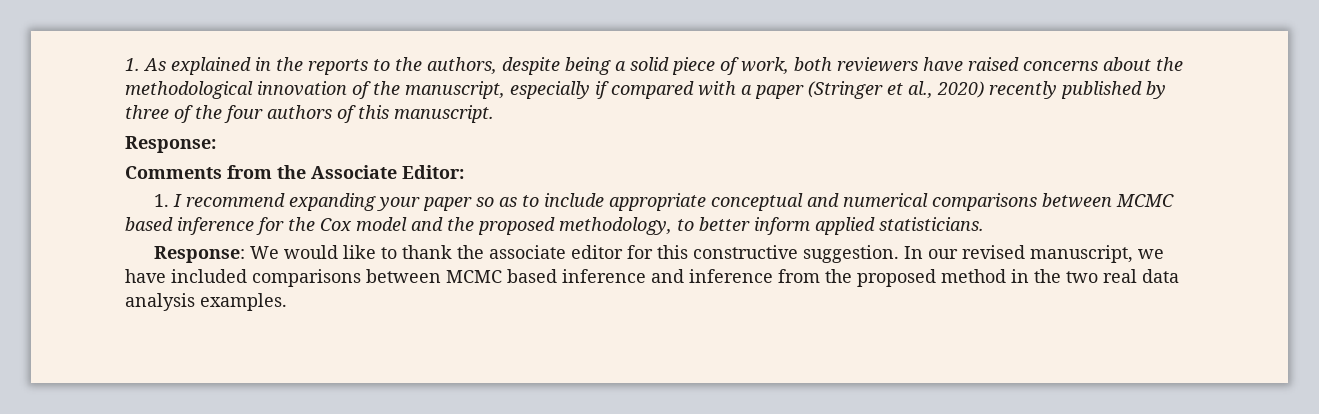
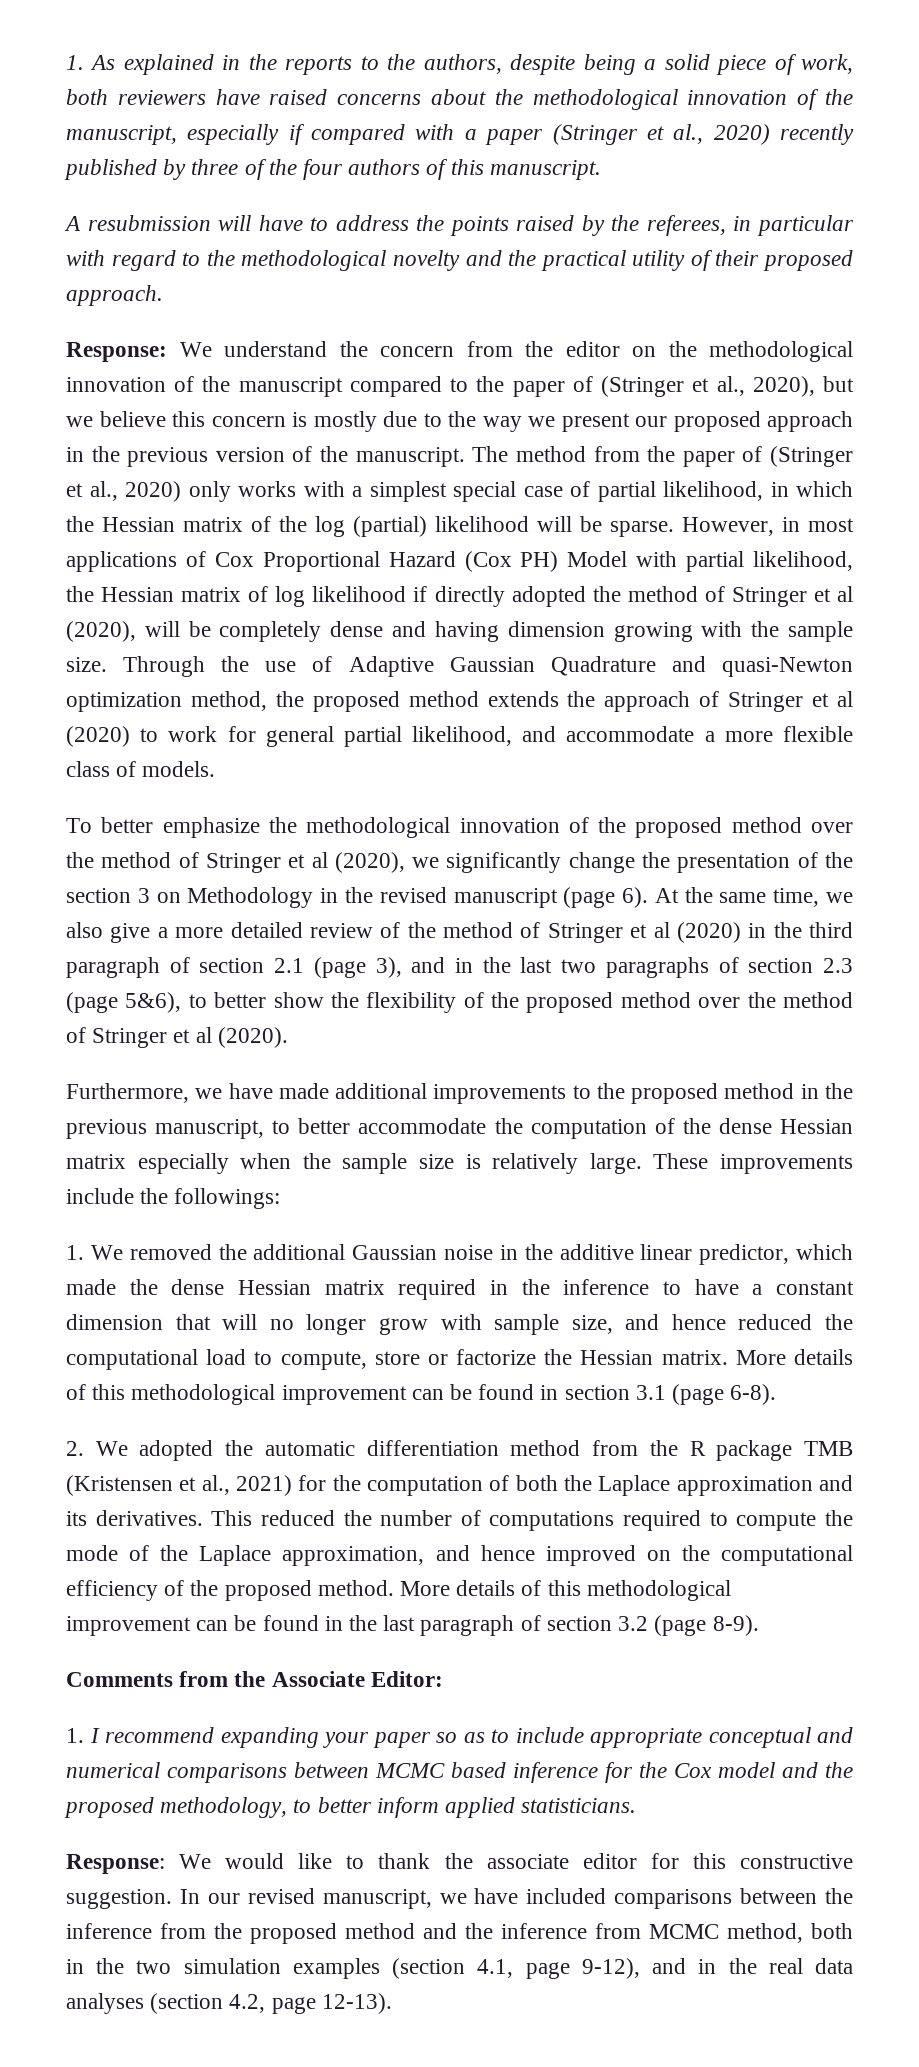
[125,136,216,153] Response: -> [64,215,855,236] [66,250,853,271] [66,285,163,306] [66,341,853,362] [66,376,855,397] [66,411,853,432] [66,446,854,467] [66,481,853,502] [66,516,854,537] [66,551,853,572] [66,586,853,607] [66,621,853,642] [66,656,853,677] [66,691,853,712] [66,726,853,747] [66,761,216,777] [66,817,853,838] [66,852,853,873] [66,887,854,908] [66,922,853,943] [66,957,853,978] [66,992,853,1013] [66,1027,288,1048] [66,1083,853,1104] [66,1118,854,1139] [66,1153,854,1174] [66,1188,281,1209] [66,1244,853,1265] [66,1279,854,1300] [66,1314,854,1335] [66,1349,853,1370] [66,1384,777,1405] [66,1440,854,1461] [66,1475,854,1496] [66,1510,853,1531] [66,1545,854,1566] [66,1580,731,1601] [66,1615,759,1636] A resubmission will have to address the points raised by the referees, in particular with regard to the methodological novelty and the practical utility of their proposed approach. // Response: We understand the concern from the editor on the methodological innovation of the manuscript compared to the paper of (Stringer et al., 2020), but we believe this concern is mostly due to the way we present our proposed approach in the previous version of the manuscript. The method from the paper of (Stringer et al., 2020) only works with a simplest special case of partial likelihood, in which the Hessian matrix of the log (partial) likelihood will be sparse. However, in most applications of Cox Proportional Hazard (Cox PH) Model with partial likelihood, the Hessian matrix of log likelihood if directly adopted the method of Stringer et al (2020), will be completely dense and having dimension growing with the sample size. Through the use of Adaptive Gaussian Quadrature and quasi-Newton optimization method, the proposed method extends the approach of Stringer et al (2020) to work for general partial likelihood, and accommodate a more flexible class of models. // To better emphasize the methodological innovation of the proposed method over the method of Stringer et al (2020), we significantly change the presentation of the section 3 on Methodology in the revised manuscript (page 6). At the same time, we also give a more detailed review of the method of Stringer et al (2020) in the third paragraph of section 2.1 (page 3), and in the last two paragraphs of section 2.3 (page 5&6), to better show the flexibility of the proposed method over the method of Stringer et al (2020). // Furthermore, we have made additional improvements to the proposed method in the previous manuscript, to better accommodate the computation of the dense Hessian matrix especially when the sample size is relatively large. These improvements include the followings: // 1. We removed the additional Gaussian noise in the additive linear predictor, which made the dense Hessian matrix required in the inference to have a constant dimension that will no longer grow with sample size, and hence reduced the computational load to compute, store or factorize the Hessian matrix. More details of this methodological improvement can be found in section 3.1 (page 6-8). // 2. We adopted the automatic differentiation method from the R package TMB (Kristensen et al., 2021) for the computation of both the Laplace approximation and its derivatives. This reduced the number of computations required to compute the mode of the Laplace approximation, and hence improved on the computational efficiency of the proposed method. More details of this methodological improvement can be found in the last paragraph of section 3.2 (page 8-9).
[446,269,684,283] MCMC based inference and -> [824,1888,853,1904] the
[1011,269,1179,283] [125,293,287,311] in the two real data analysis examples. -> [423,1923,853,1943] [66,1958,854,1979] [66,1993,392,2014] and the inference from MCMC method, both in the two simulation examples (section 4.1, page 9-12), and in the real data analyses (section 4.2, page 12-13).

